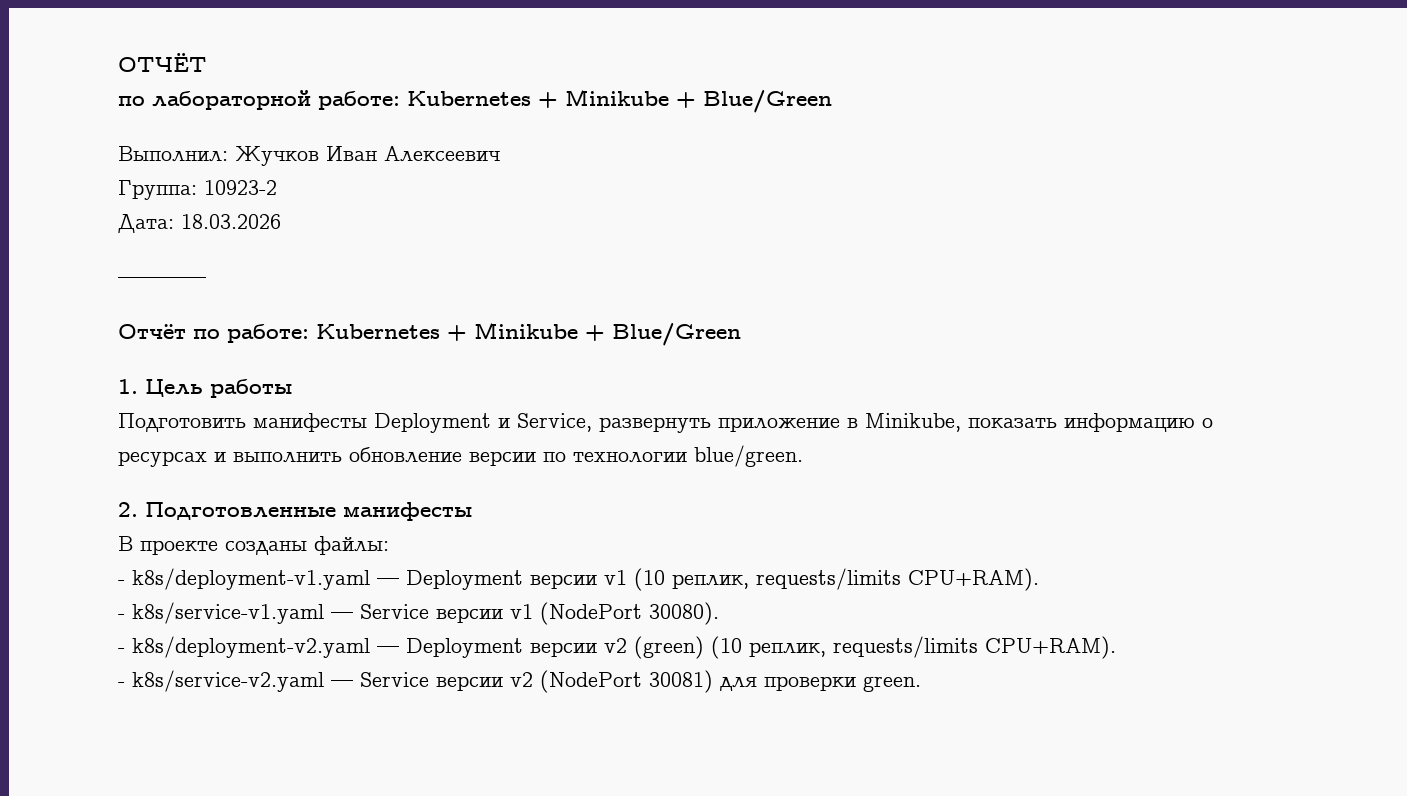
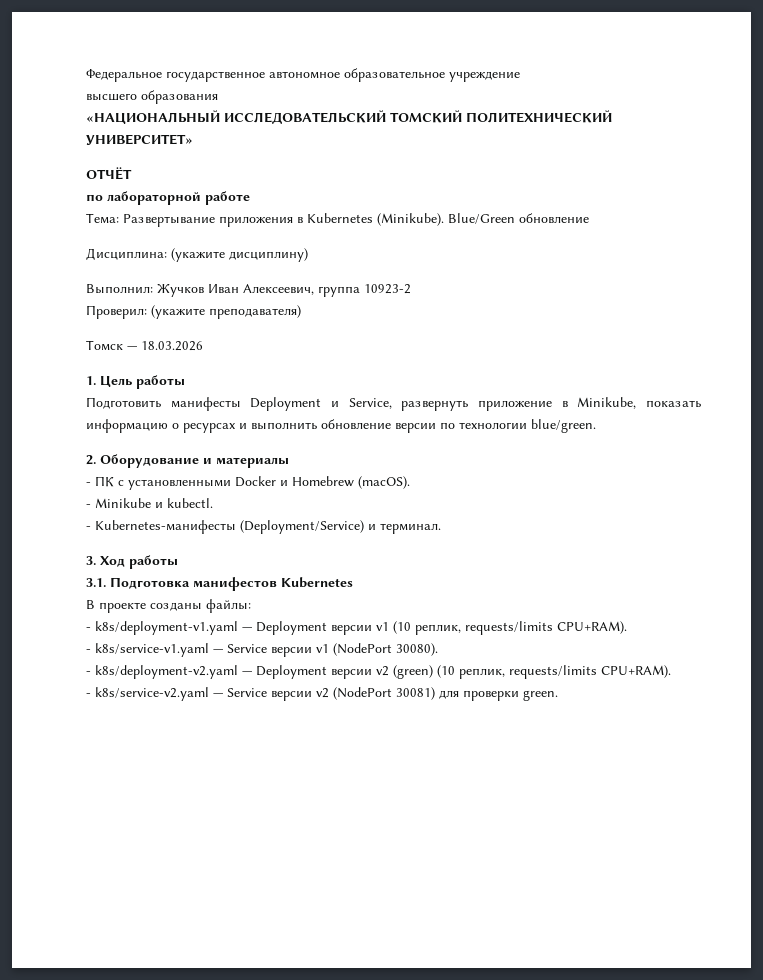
[118,53,206,72] [118,89,832,113] ОТЧЁТ // по лабораторной работе: Kubernetes + Minikube + Blue/Green -> [86,68,520,82] [86,90,218,104] [86,110,612,124] [86,134,193,145] [86,167,132,180] [86,191,250,205] [86,213,589,227] [86,248,308,262] Федеральное государственное автономное образовательное учреждение // высшего образования // «НАЦИОНАЛЬНЫЙ ИССЛЕДОВАТЕЛЬСКИЙ ТОМСКИЙ ПОЛИТЕХНИЧЕСКИЙ УНИВЕРСИТЕТ» // ОТЧЁТ // по лабораторной работе // Тема: Развертывание приложения в Kubernetes (Minikube). Blue/Green обновление // Дисциплина: (укажите дисциплину)
[384,146,500,162] [118,180,197,200] Алексеевич // Группа: -> [243,284,360,297] Алексеевич, группа
[118,214,281,233] [118,277,206,284] [118,322,741,346] Дата: 18.03.2026 // ———— // Отчёт по работе: Kubernetes + Minikube + Blue/Green -> [86,305,301,319] [86,340,203,351] Проверил: (укажите преподавателя) // Томск — 18.03.2026
[145,502,472,521] Подготовленные манифесты -> [100,454,289,468] [86,476,410,490] [86,498,213,508] [86,520,441,534] [86,555,178,569] [86,577,353,591] Оборудование и материалы // - ПК с установленными Docker и Homebrew (macOS). // - Minikube и kubectl. // - Kubernetes-манифесты (Deployment/Service) и терминал. // 3. Ход работы // 3.1. Подготовка манифестов Kubernetes

